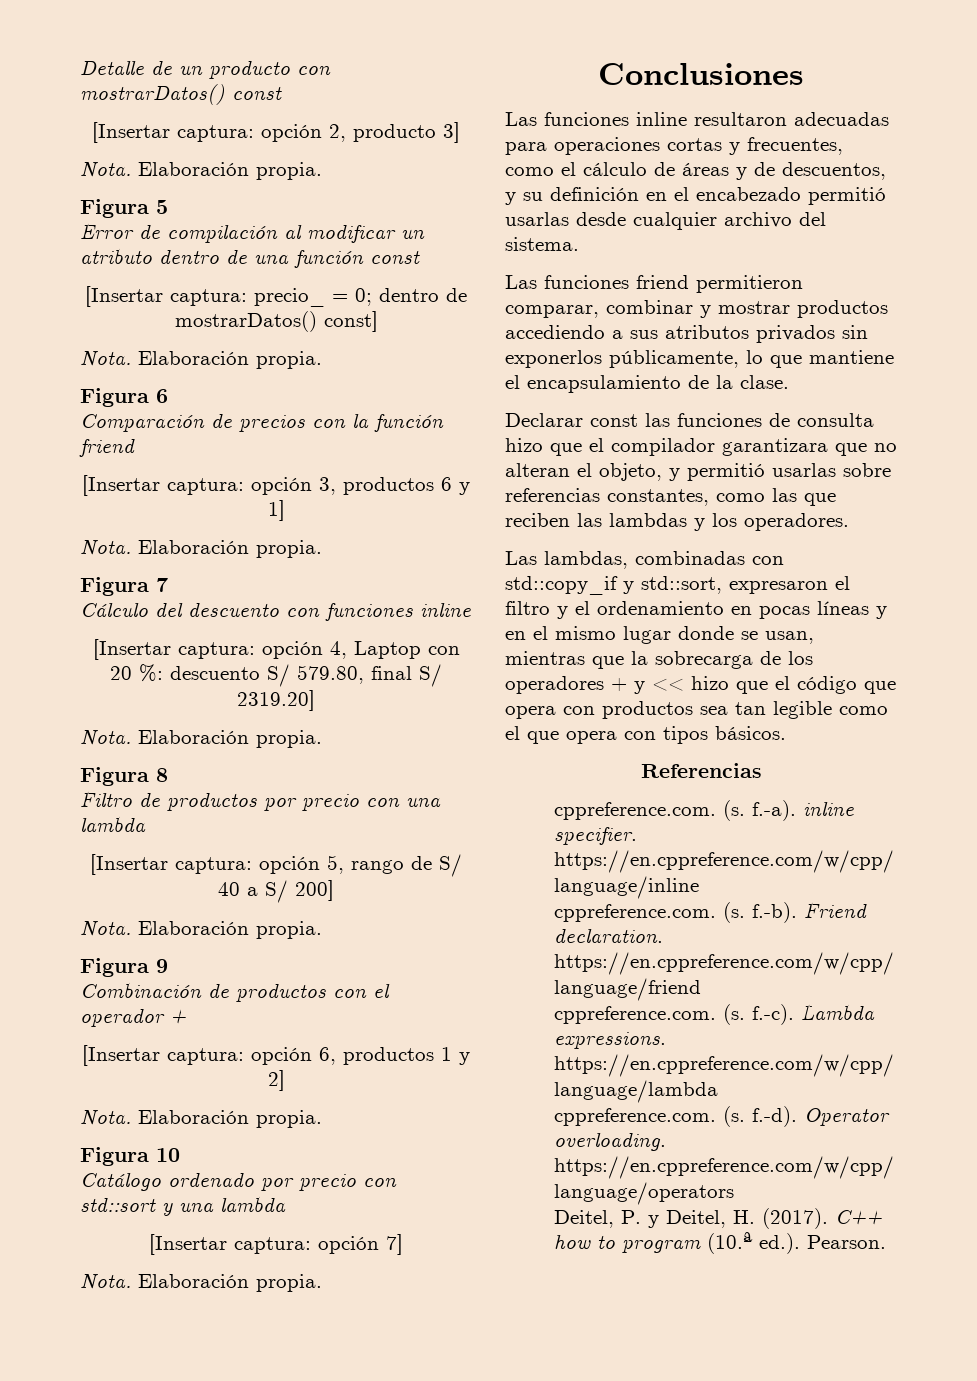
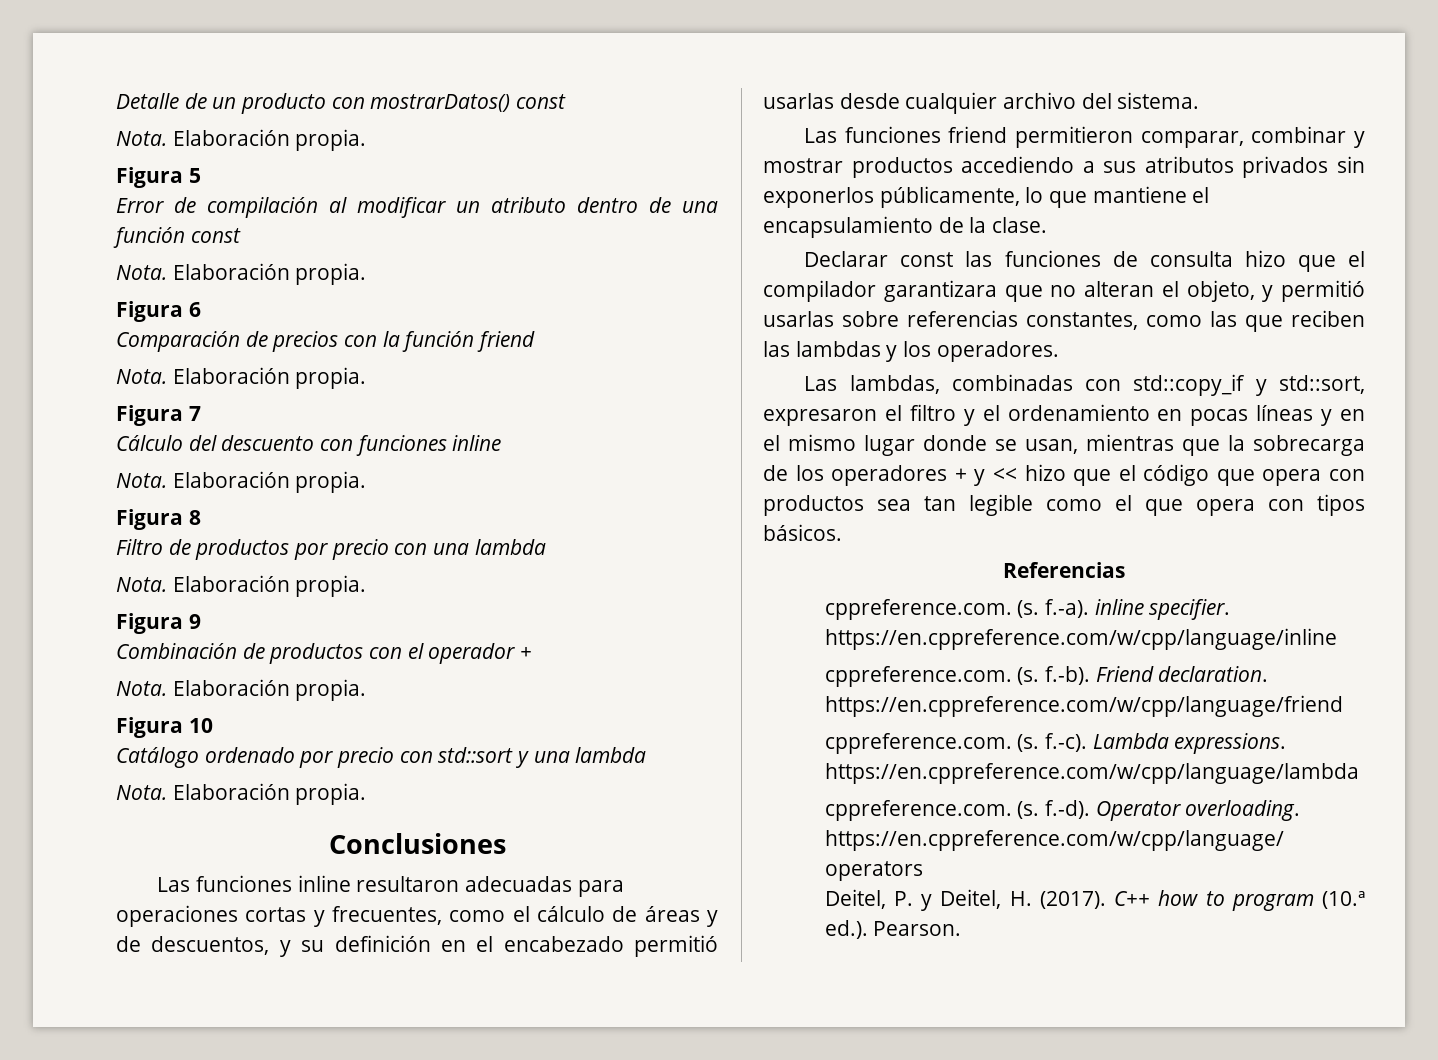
[92,122,460,143] // [Insertar captura: opción 2, producto 3] -> (567, 101) none
[85,286,467,307] [174,311,378,332] // [Insertar captura: precio_ = 0; dentro de mostrarDatos() const] -> (241, 235) none
[82,475,470,496] [267,500,285,521] // [Insertar captura: opción 3, productos 6 y 1] -> (536, 341) none
[92,639,460,660] [110,664,442,687] [237,690,315,711] // [Insertar captura: opción 4, Laptop con 20 %: descuento S/ 579.80, final S/ 2319.20] -> (502, 443) none
[90,854,462,877] [218,880,334,903] // [Insertar captura: opción 5, rango de S/ 40 a S/ 200] -> (546, 547) none
[82,1045,470,1066] [267,1070,285,1091] // [Insertar captura: opción 6, productos 1 y 2] -> (533, 652) none
[149,1234,403,1255] // [Insertar captura: opción 7] -> (647, 755) none

